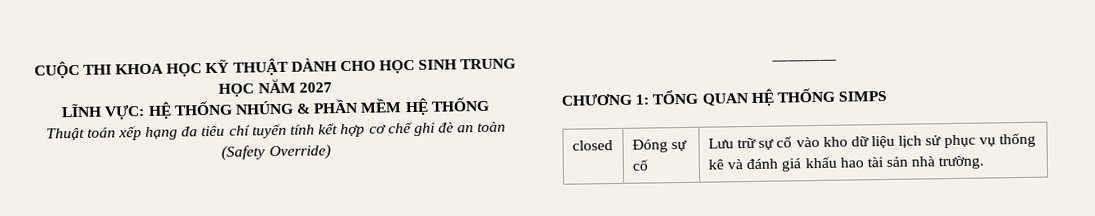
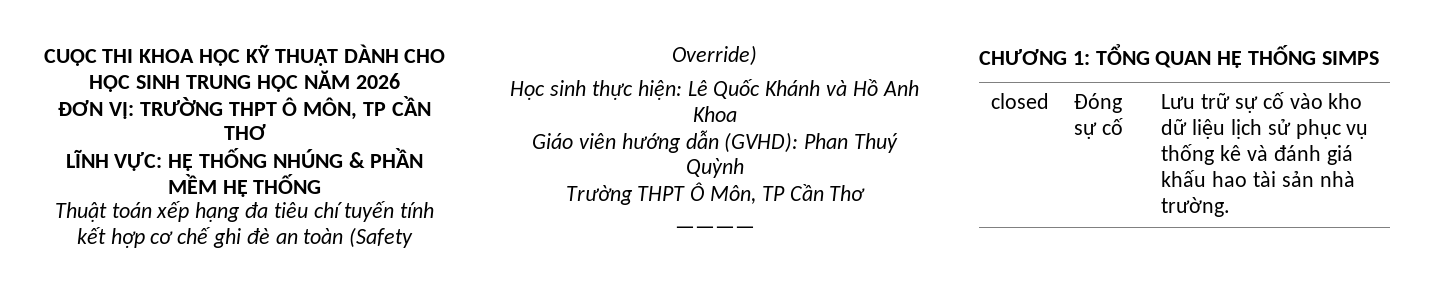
[298,82,332,93] 2027 -> [355,73,400,89] [58,96,431,120] [223,124,266,140] 2026 // ĐƠN VỊ: TRƯỜNG THPT Ô MÔN, TP CẦN THƠ
(331, 152) none -> [510,79,919,100] [692,106,737,122] [532,130,898,153] [685,158,744,178] [565,182,866,205] // Học sinh thực hiện: Lê Quốc Khánh và Hồ Anh Khoa // Giáo viên hướng dẫn (GVHD): Phan Thuý Quỳnh // Trường THPT Ô Môn, TP Cần Thơ

